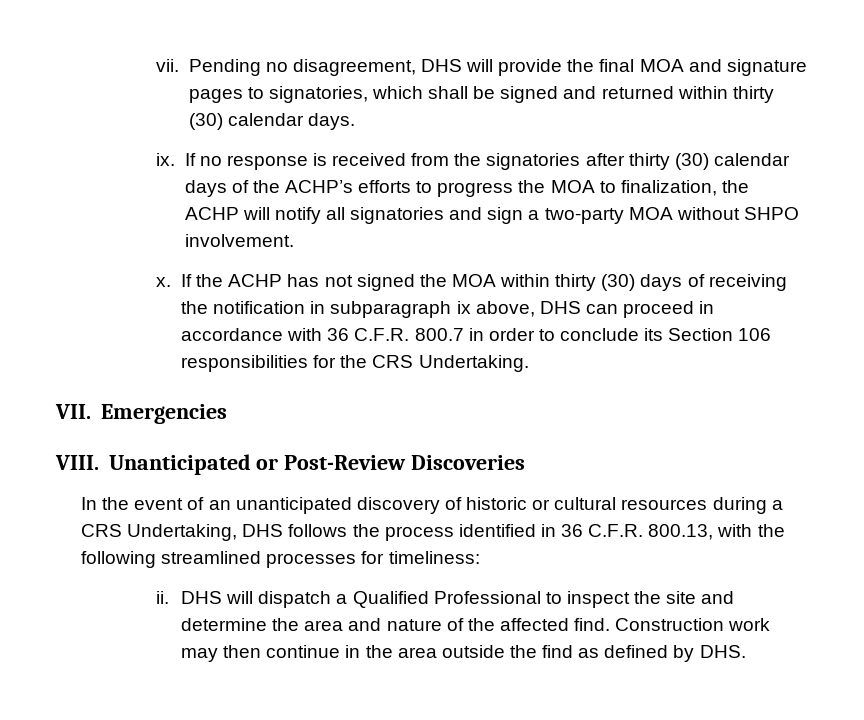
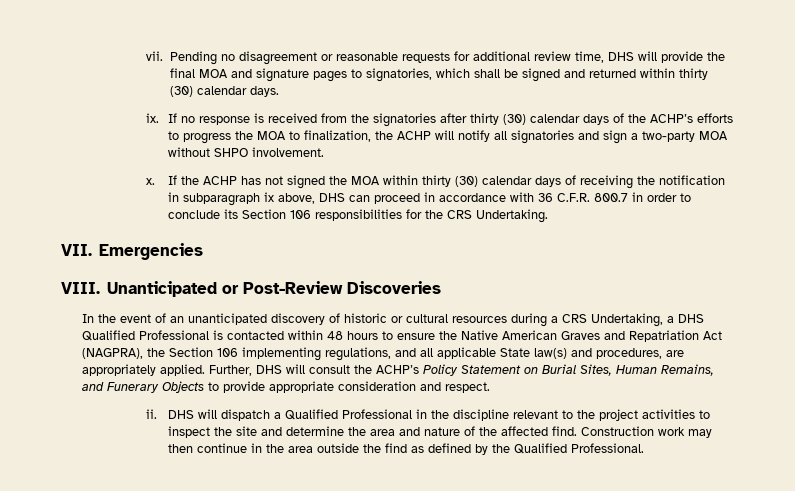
[292,59,416,76] disagreement, -> [238,51,604,65] disagreement or reasonable requests for additional review time,
(636, 282) none -> [481,176,532,185] calendar
[242,524,785,541] [81,551,480,568] DHS follows the process identified in 36 C.F.R. 800.13, with the following streamlined processes for timeliness: -> [667,314,705,323] [82,330,723,342] [82,347,685,361] [82,364,715,376] [82,381,491,393] a DHS Qualified Professional is contacted within 48 hours to ensure the Native American Graves and Repatriation Act (NAGPRA), the Section 106 implementing regulations, and all applicable State law(s) and procedures, are appropriately applied. Further, DHS will consult the ACHP’s Policy Statement on Burial Sites, Human Remains, and Funerary Objects to provide appropriate consideration and respect.
(541, 597) none -> [415,409,695,421] in the discipline relevant to the project activities
[699,645,746,658] DHS. -> [491,443,644,454] the Qualified Professional.

